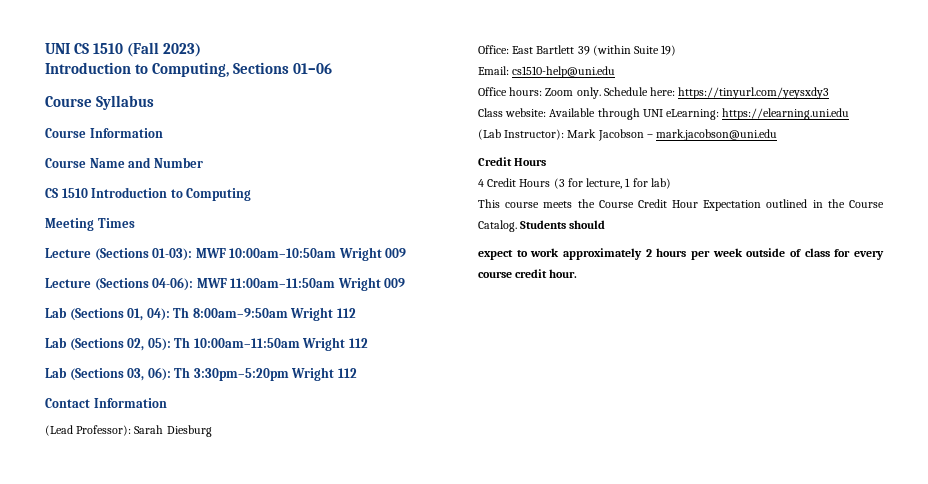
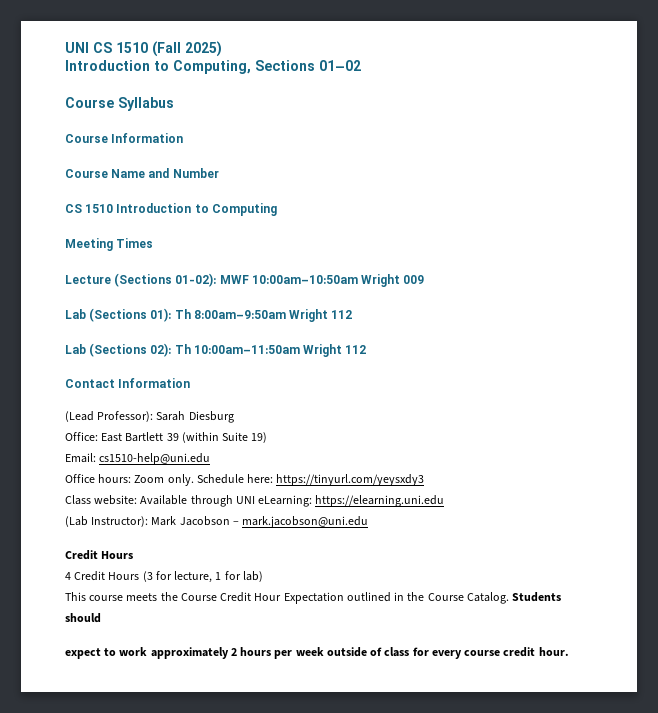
[163,43,202,57] 2023) -> [185,41,222,57] 2025)
[293,63,333,74] 01–06 -> [319,60,361,71] 01–02
[152,248,193,261] 01-03): -> [175,273,217,287] 01-02):
[45,277,406,291] [45,307,170,321] // Lecture (Sections 04-06): MWF 11:00am–11:50am Wright 009 // Lab (Sections 01, 04): -> [65,308,172,322] // Lab (Sections 01):
[127,338,171,351] 02, 05): -> [150,343,172,357] 02):
[45,367,357,381] // Lab (Sections 03, 06): Th 3:30pm–5:20pm Wright 112 -> (367, 349) none

